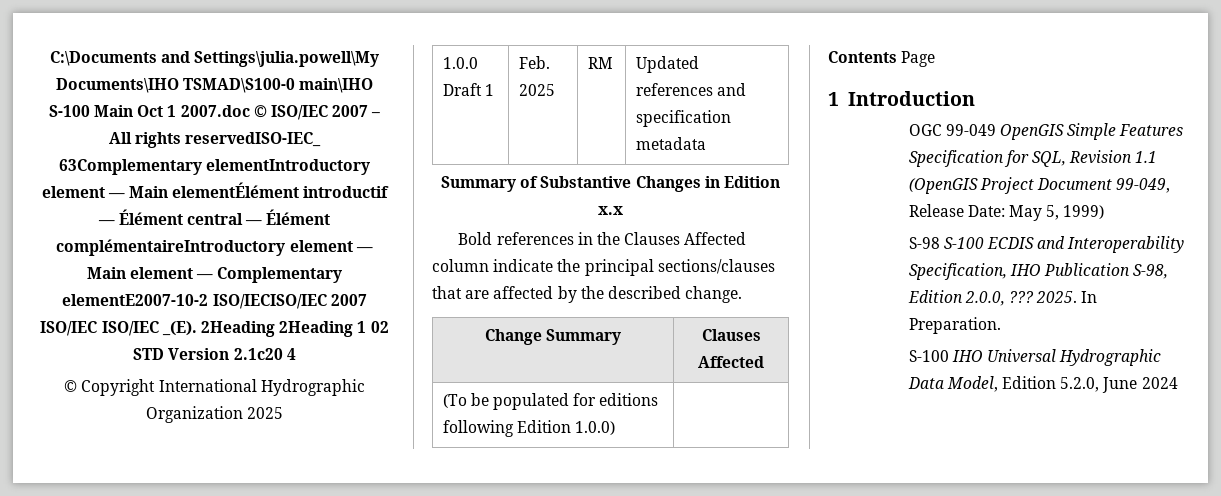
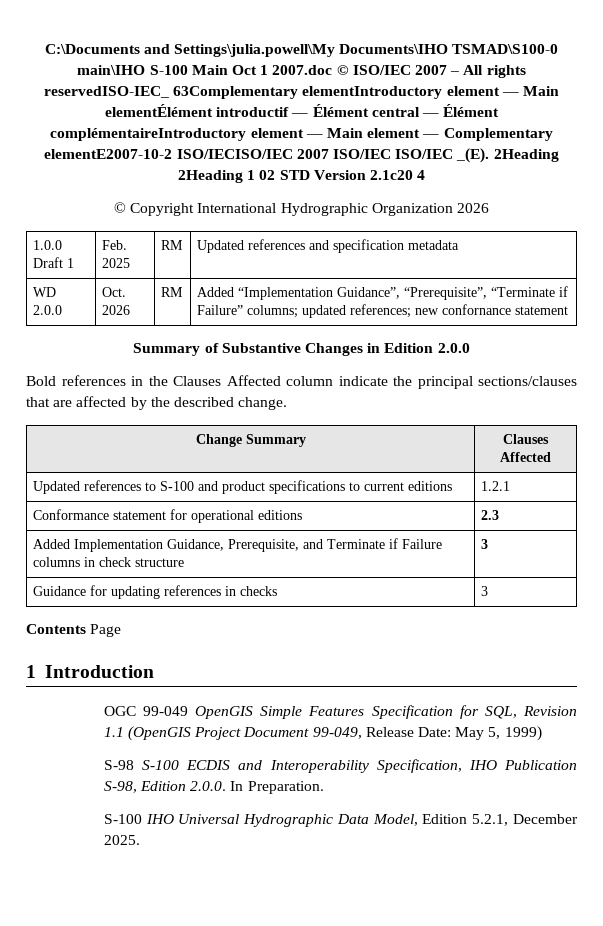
[247,407,284,419] 2025 -> [456,203,489,213] 2026
(706, 143) none -> [33,287,57,297] [33,305,63,315] [102,287,127,297] [102,305,131,315] [161,287,184,297] [197,286,569,300] [197,304,569,318] // WD 2.0.0 | Oct. 2026 | RM | Added “Implementation Guidance”, “Prerequisite”, “Terminate if Failure” columns; updated references; new confornance statement
[598,206,623,215] x.x -> [437,343,470,353] 2.0.0
[442,393,659,410] [442,420,616,437] (To be populated for editions following Edition 1.0.0) | -> [33,480,453,494] [481,481,511,491] [33,509,303,523] [481,510,500,520] [33,538,443,552] [33,557,185,567] [481,539,489,549] [33,585,278,599] [481,586,489,596] Updated references to S-100 and product specifications to current editions | 1.2.1 // Conformance statement for operational editions | 2.3 // Added Implementation Guidance, Prerequisite, and Terminate if Failure columns in check structure | 3 // Guidance for updating references in checks | 3
[964,291,1078,306] 2.0.0, ??? 2025. -> [190,781,227,791] 2.0.0.
[1060,377,1178,393] 5.2.0, June 2024 -> [472,814,578,826] [103,835,140,845] 5.2.1, December 2025.

